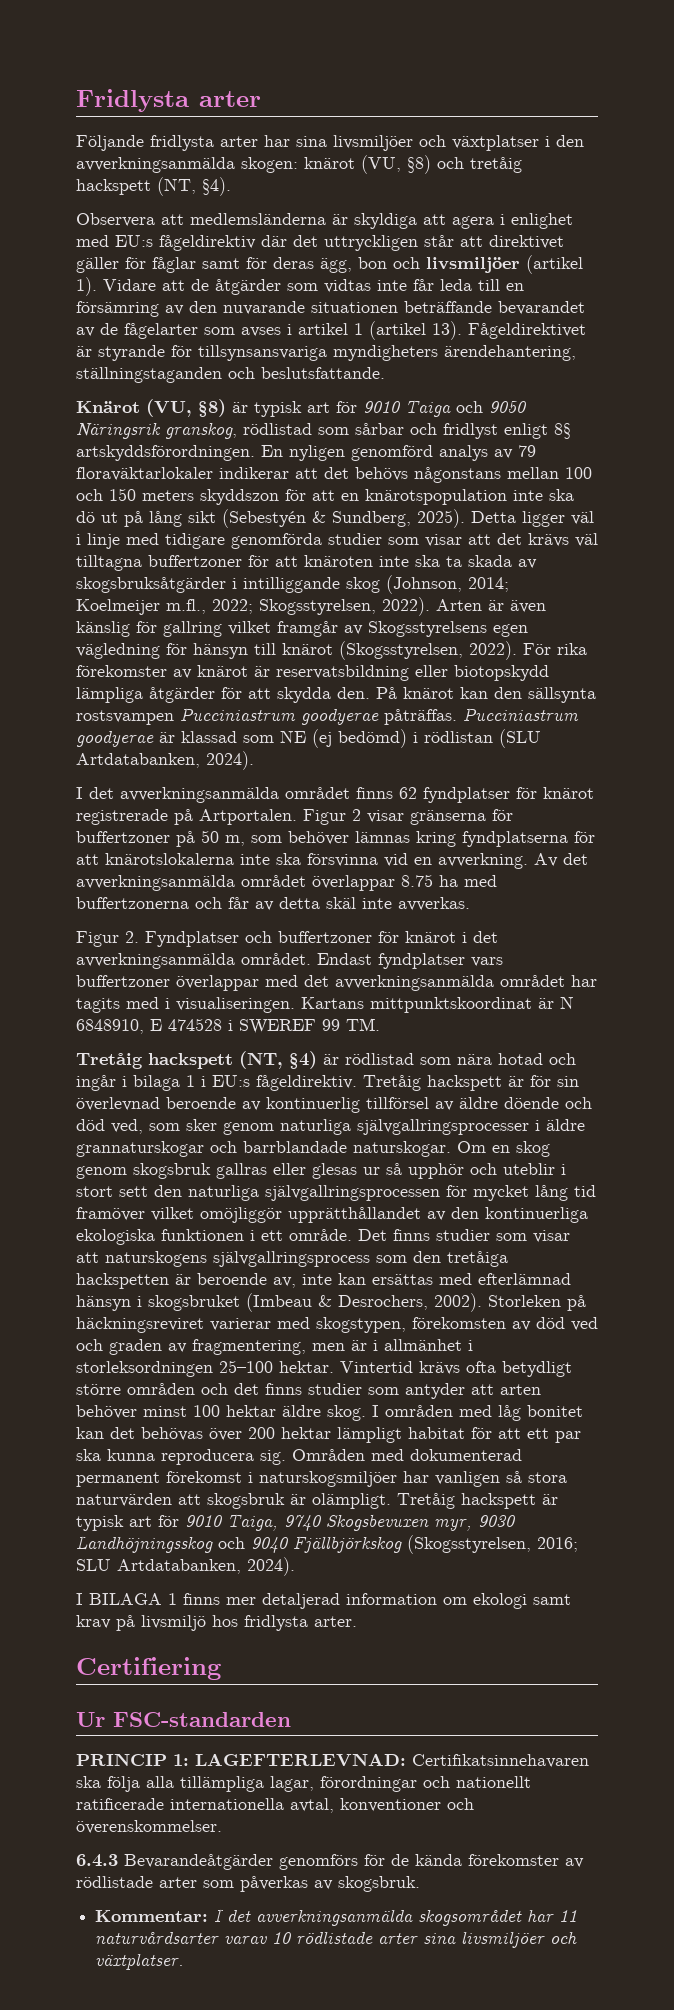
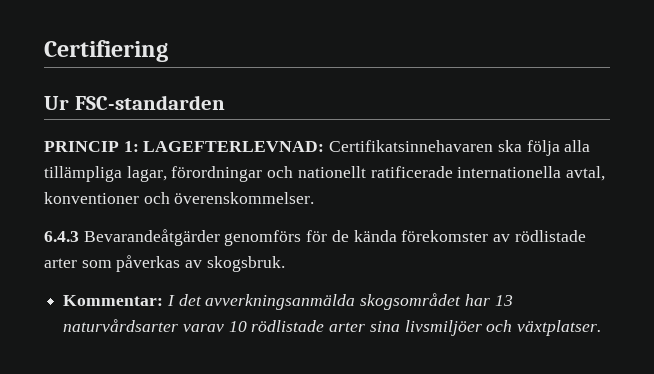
[76,89,261,112] [76,135,584,151] [76,155,522,174] [76,177,231,196] [76,213,573,229] [76,235,564,251] [76,255,583,274] [76,277,524,296] [76,301,585,317] [76,321,586,340] [76,345,576,361] [76,367,385,383] [76,399,526,417] [76,422,571,439] [76,445,536,461] [76,467,592,483] [76,488,574,505] [76,509,594,528] [76,533,598,549] [76,555,537,571] [76,575,509,594] [76,597,546,616] [76,621,528,637] [76,641,587,660] [76,665,549,681] [76,687,596,703] [76,708,579,725] [76,729,541,748] [76,751,254,770] [76,787,594,803] [76,809,513,825] [76,830,595,847] [76,853,588,869] [76,874,497,891] [76,897,470,911] [76,931,498,947] [76,953,503,969] [76,975,597,991] [76,996,574,1013] [76,1018,380,1034] [76,1051,576,1069] [76,1075,579,1091] [76,1097,592,1113] [76,1119,585,1135] [76,1141,550,1157] [76,1163,566,1179] [76,1185,596,1201] [76,1207,588,1223] [76,1229,570,1245] [76,1251,508,1267] [76,1273,571,1289] [76,1293,586,1312] [76,1317,598,1333] [76,1339,473,1355] [76,1360,572,1377] [76,1383,541,1399] [76,1405,583,1421] [76,1427,581,1443] [76,1449,522,1465] [76,1471,567,1487] [76,1493,558,1509] [76,1514,515,1531] [76,1535,578,1554] [76,1557,295,1576] [76,1593,571,1609] [76,1615,357,1631] Fridlysta arter // Följande fridlysta arter har sina livsmiljöer och växtplatser i den avverkningsanmälda skogen: knärot (VU, §8) och tretåig hackspett (NT, §4). // Observera att medlemsländerna är skyldiga att agera i enlighet med EU:s fågeldirektiv där det uttryckligen står att direktivet gäller för fåglar samt för deras ägg, bon och livsmiljöer (artikel 1). Vidare att de åtgärder som vidtas inte får leda till en försämring av den nuvarande situationen beträffande bevarandet av de fågelarter som avses i artikel 1 (artikel 13). Fågeldirektivet är styrande för tillsynsansvariga myndigheters ärendehantering, ställningstaganden och beslutsfattande. // Knärot (VU, §8) är typisk art för 9010 Taiga och 9050 Näringsrik granskog, rödlistad som sårbar och fridlyst enligt 8§ artskyddsförordningen. En nyligen genomförd analys av 79 floraväktarlokaler indikerar att det behövs någonstans mellan 100 och 150 meters skyddszon för att en knärotspopulation inte ska dö ut på lång sikt (Sebestyén & Sundberg, 2025). Detta ligger väl i linje med tidigare genomförda studier som visar att det krävs väl tilltagna buffertzoner för att knäroten inte ska ta skada av skogsbruksåtgärder i intilliggande skog (Johnson, 2014; Koelmeijer m.fl., 2022; Skogsstyrelsen, 2022). Arten är även känslig för gallring vilket framgår av Skogsstyrelsens egen vägledning för hänsyn till knärot (Skogsstyrelsen, 2022). För rika förekomster av knärot är reservatsbildning eller biotopskydd lämpliga åtgärder för att skydda den. På knärot kan den sällsynta rostsvampen Pucciniastrum goodyerae påträffas. Pucciniastrum goodyerae är klassad som NE (ej bedömd) i rödlistan (SLU Artdatabanken, 2024). // I det avverkningsanmälda området finns 62 fyndplatser för knärot registrerade på Artportalen. Figur 2 visar gränserna för buffertzoner på 50 m, som behöver lämnas kring fyndplatserna för att knärotslokalerna inte ska försvinna vid en avverkning. Av det avverkningsanmälda området överlappar 8.75 ha med buffertzonerna och får av detta skäl inte avverkas. // Figur 2. Fyndplatser och buffertzoner för knärot i det avverkningsanmälda området. Endast fyndplatser vars buffertzoner överlappar med det avverkningsanmälda området har tagits med i visualiseringen. Kartans mittpunktskoordinat är N 6848910, E 474528 i SWEREF 99 TM. // Tretåig hackspett (NT, §4) är rödlistad som nära hotad och ingår i bilaga 1 i EU:s fågeldirektiv. Tretåig hackspett är för sin överlevnad beroende av kontinuerlig tillförsel av äldre döende och död ved, som sker genom naturliga självgallringsprocesser i äldre grannaturskogar och barrblandade naturskogar. Om en skog genom skogsbruk gallras eller glesas ur så upphör och uteblir i stort sett den naturliga självgallringsprocessen för mycket lång tid framöver vilket omöjliggör upprätthållandet av den kontinuerliga ekologiska funktionen i ett område. Det finns studier som visar att naturskogens självgallringsprocess som den tretåiga hackspetten är beroende av, inte kan ersättas med efterlämnad hänsyn i skogsbruket (Imbeau & Desrochers, 2002). Storleken på häckningsreviret varierar med skogstypen, förekomsten av död ved och graden av fragmentering, men är i allmänhet i storleksordningen 25–100 hektar. Vintertid krävs ofta betydligt större områden och det finns studier som antyder att arten behöver minst 100 hektar äldre skog. I områden med låg bonitet kan det behövas över 200 hektar lämpligt habitat för att ett par ska kunna reproducera sig. Områden med dokumenterad permanent förekomst i naturskogsmiljöer har vanligen så stora naturvärden att skogsbruk är olämpligt. Tretåig hackspett är typisk art för 9010 Taiga, 9740 Skogsbevuxen myr, 9030 Landhöjningsskog och 9040 Fjällbjörkskog (Skogsstyrelsen, 2016; SLU Artdatabanken, 2024). // I BILAGA 1 finns mer detaljerad information om ekologi samt krav på livsmiljö hos fridlysta arter. // -> (44, 51) none
[559,1910,578,1922] 11 -> [494,295,513,306] 13

